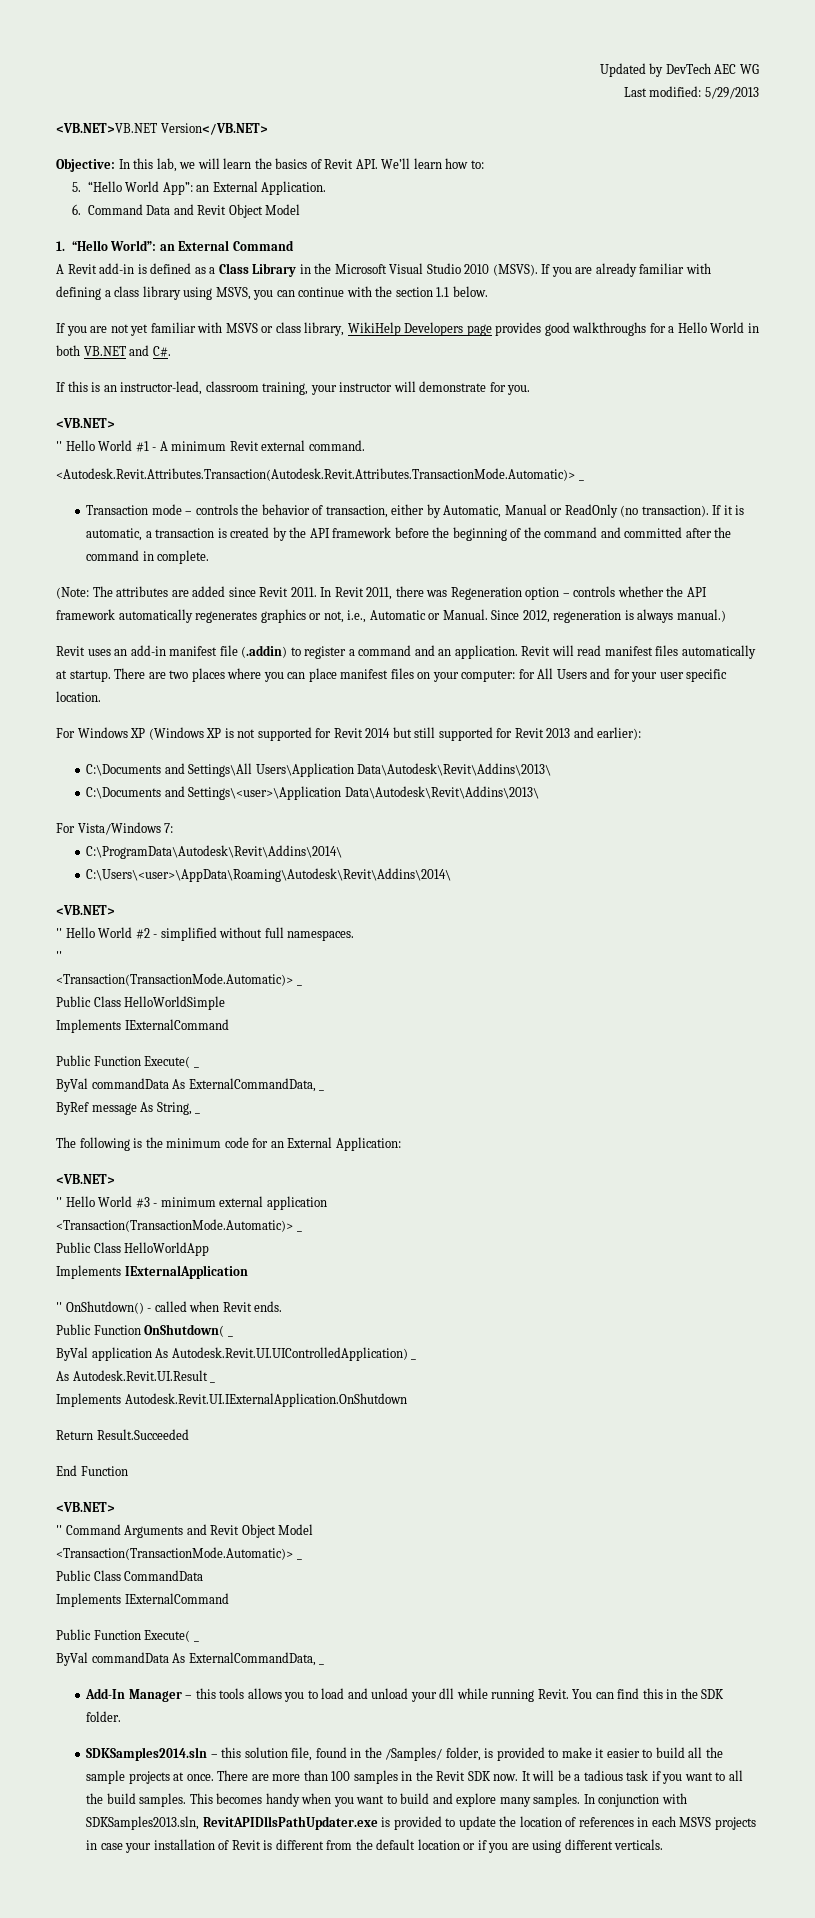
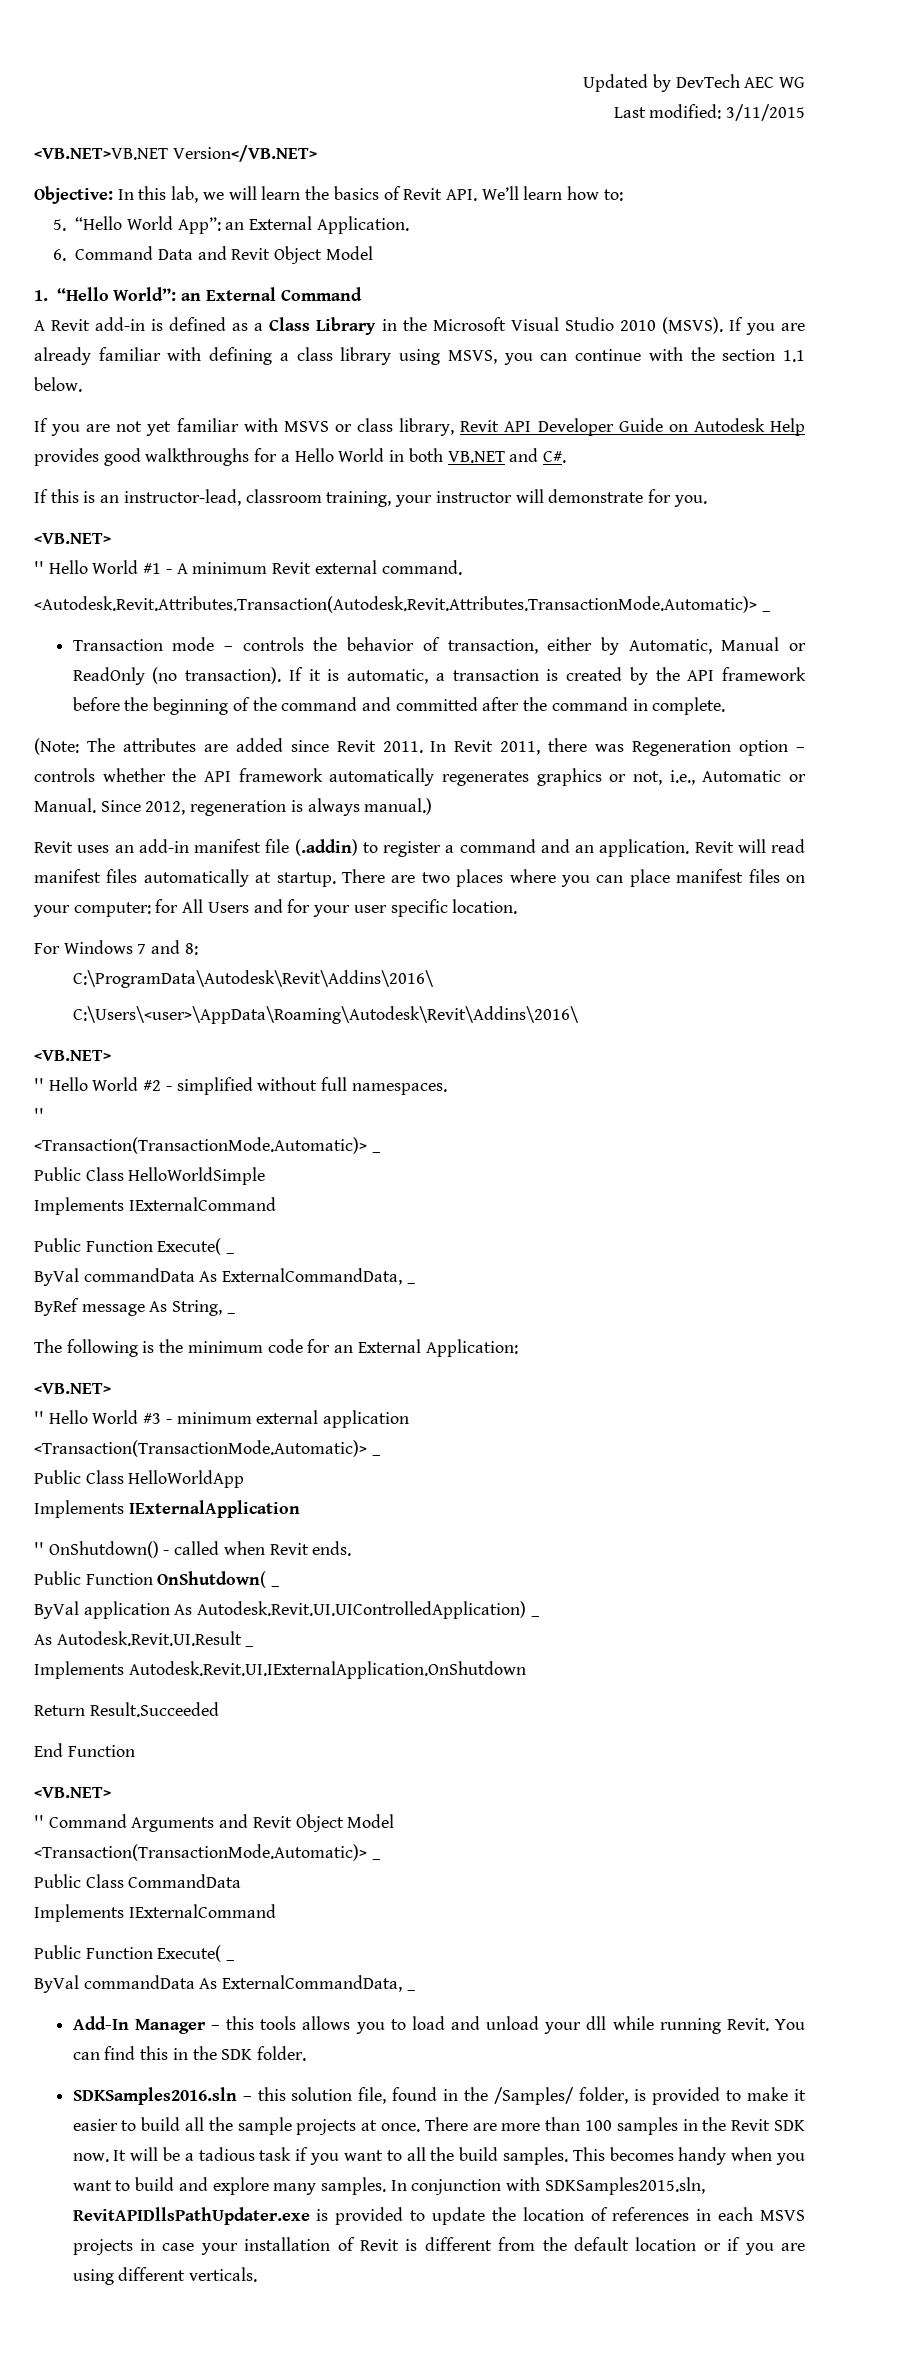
[705,87,759,99] 5/29/2013 -> [726,104,805,121] 3/11/2015
[347,322,492,336] WikiHelp Developers page -> [460,418,805,436] Revit API Developer Guide on Autodesk Help
[130,727,642,741] [86,763,552,777] [86,786,539,800] [56,822,174,835] [86,845,343,859] [86,868,452,882] XP (Windows XP is not supported for Revit 2014 but still supported for Revit 2013 and earlier): // C:\Documents and Settings\All Users\Application Data\Autodesk\Revit\Addins\2013\ // C:\Documents and Settings\<user>\Application Data\Autodesk\Revit\Addins\2013\ // For Vista/Windows 7: // C:\ProgramData\Autodesk\Revit\Addins\2014\ // C:\Users\<user>\AppData\Roaming\Autodesk\Revit\Addins\2014\ -> [137,940,198,955] [72,970,433,988] [72,1006,578,1024] 7 and 8: // C:\ProgramData\Autodesk\Revit\Addins\2016\ // C:\Users\<user>\AppData\Roaming\Autodesk\Revit\Addins\2016\
[86,1747,208,1761] SDKSamples2014.sln -> [72,2087,237,2105] SDKSamples2016.sln
[86,1816,200,1830] SDKSamples2013.sln, -> [544,2177,705,2195] SDKSamples2015.sln,

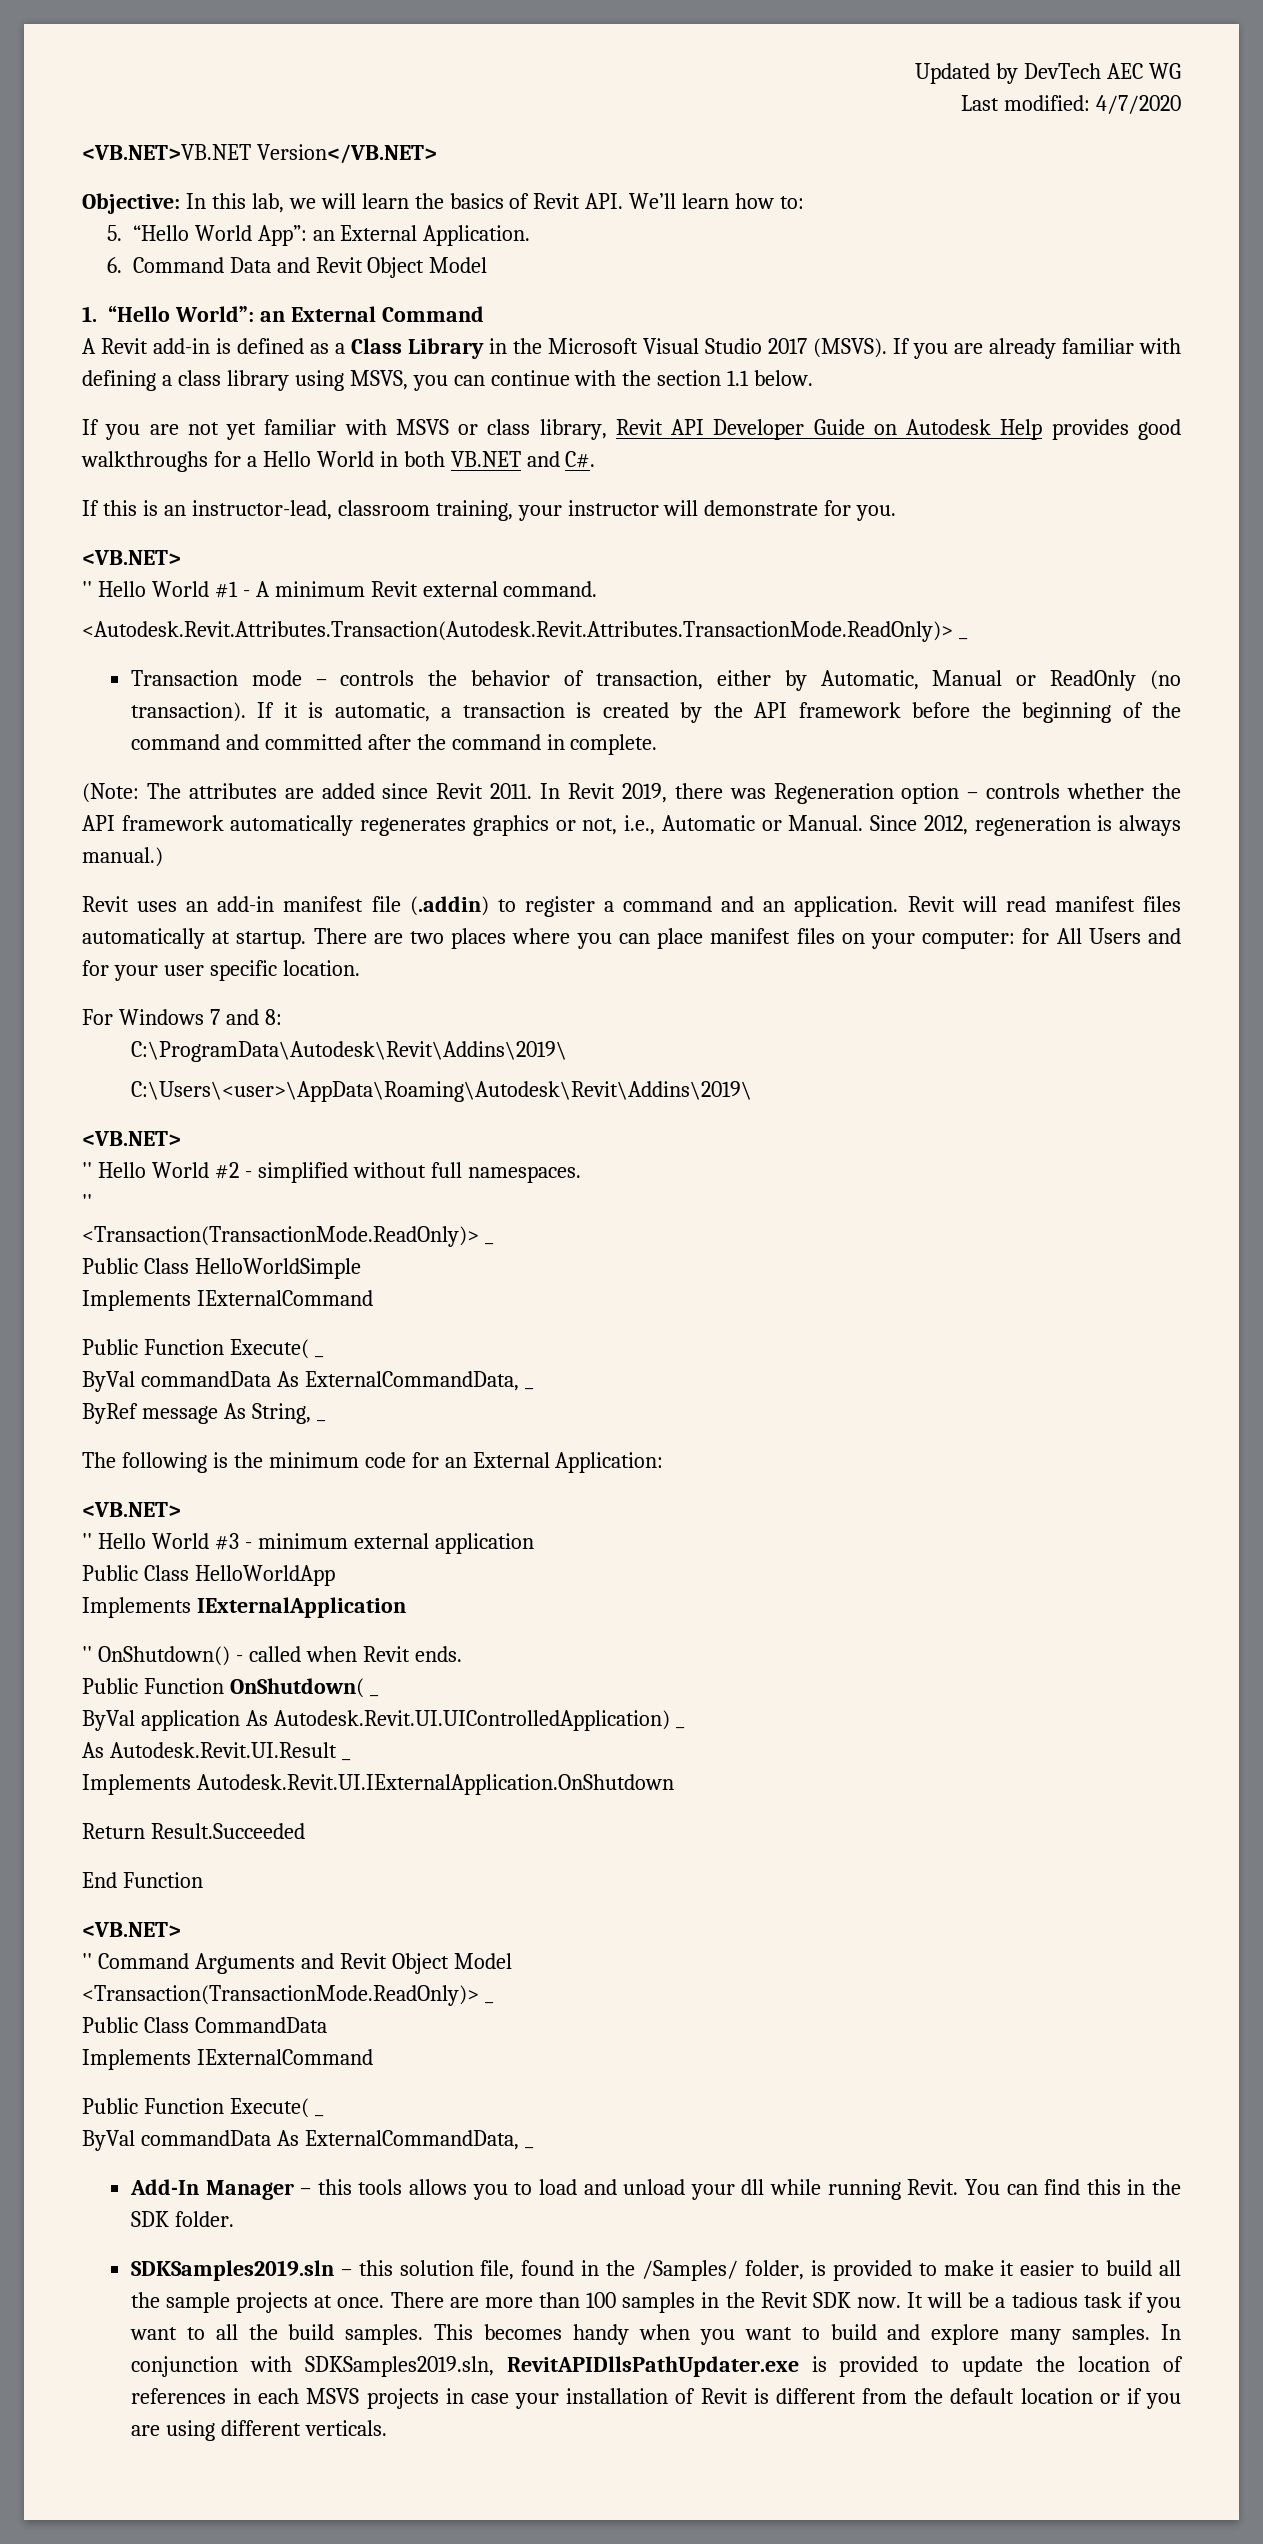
[726,104,805,121] 3/11/2015 -> [1096,95,1181,114] 4/7/2020
[619,320,656,331] 2010 -> [768,338,807,354] 2017
[34,596,757,613] <Autodesk.Revit.Attributes.Transaction(Autodesk.Revit.Attributes.TransactionMode.Automatic)> -> [82,621,953,642] <Autodesk.Revit.Attributes.Transaction(Autodesk.Revit.Attributes.TransactionMode.ReadOnly)>
[500,741,541,755] 2011, -> [621,783,667,803] 2019,
[72,970,433,988] [72,1006,578,1024] C:\ProgramData\Autodesk\Revit\Addins\2016\ // C:\Users\<user>\AppData\Roaming\Autodesk\Revit\Addins\2016\ -> [131,1041,568,1062] [131,1081,753,1102] C:\ProgramData\Autodesk\Revit\Addins\2019\ // C:\Users\<user>\AppData\Roaming\Autodesk\Revit\Addins\2019\
[34,1137,367,1154] <Transaction(TransactionMode.Automatic)> -> [82,1226,479,1247] <Transaction(TransactionMode.ReadOnly)>
[34,1440,381,1457] // <Transaction(TransactionMode.Automatic)> _ -> (534, 1543) none
[34,1844,367,1861] <Transaction(TransactionMode.Automatic)> -> [82,1985,479,2006] <Transaction(TransactionMode.ReadOnly)>
[72,2087,237,2105] SDKSamples2016.sln -> [130,2260,334,2281] SDKSamples2019.sln
[544,2177,705,2195] SDKSamples2015.sln, -> [304,2356,494,2377] SDKSamples2019.sln,

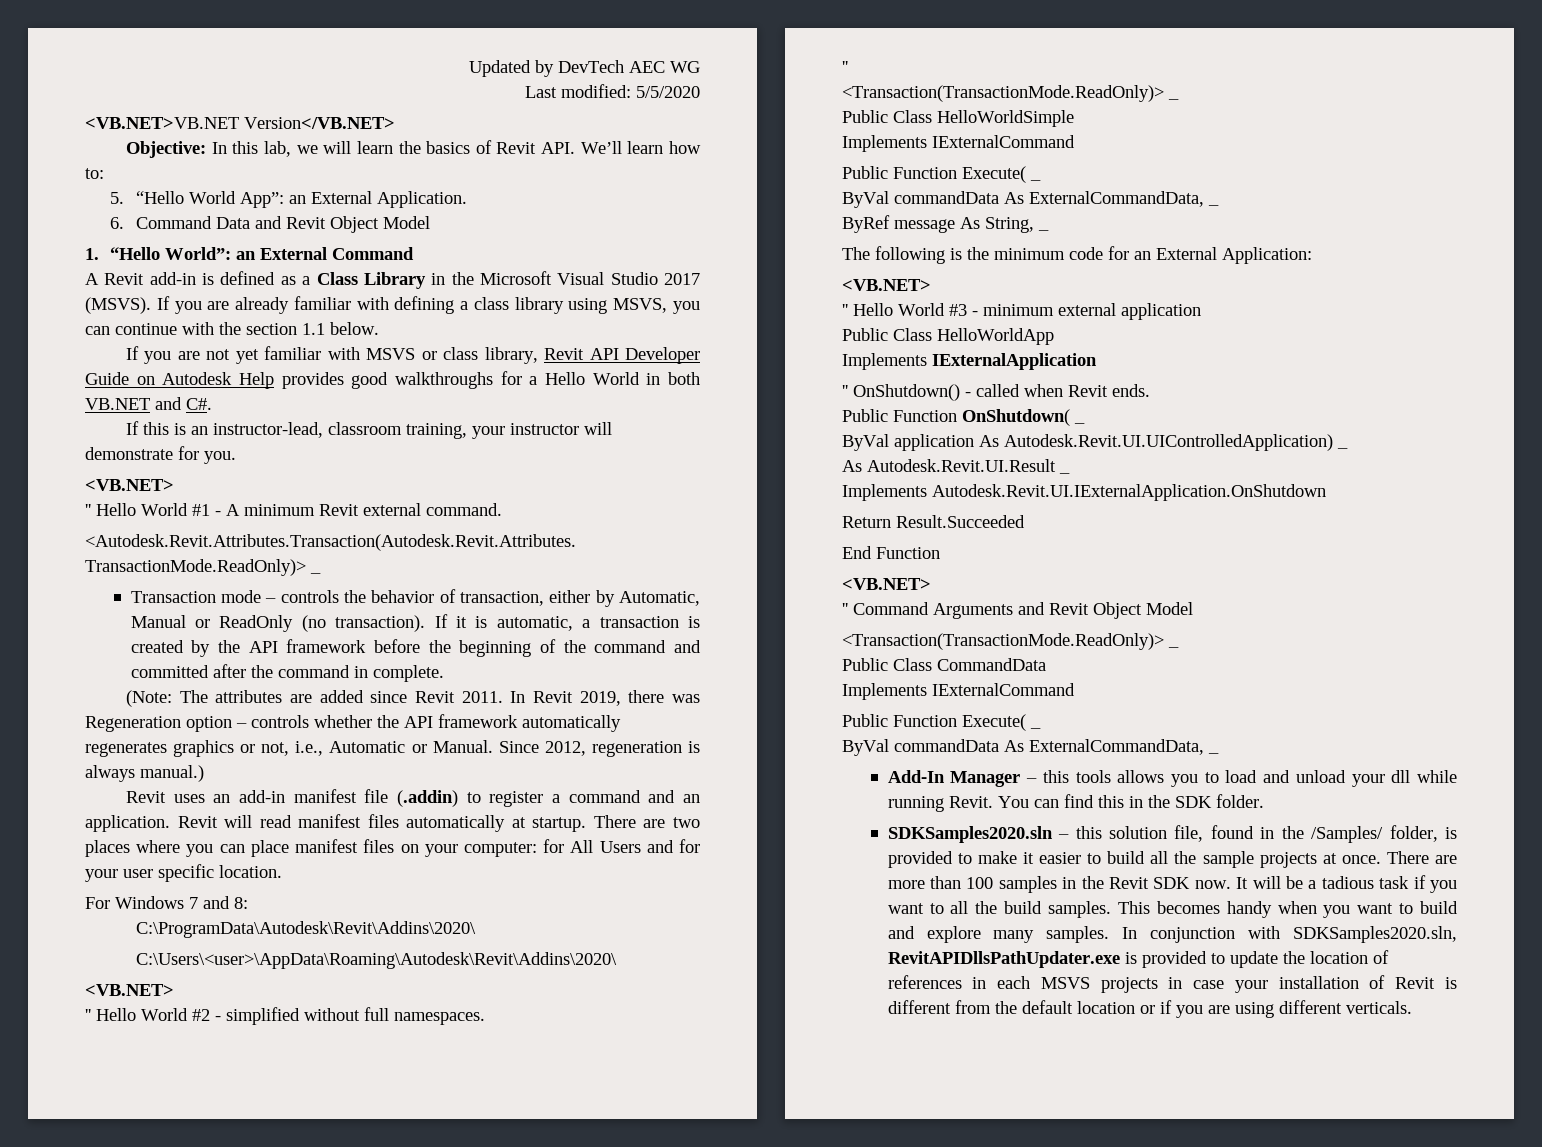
[1096,95,1181,114] 4/7/2020 -> [636,86,700,98] 5/5/2020
[131,1041,568,1062] [131,1081,753,1102] C:\ProgramData\Autodesk\Revit\Addins\2019\ // C:\Users\<user>\AppData\Roaming\Autodesk\Revit\Addins\2019\ -> [135,921,476,938] [135,952,617,969] C:\ProgramData\Autodesk\Revit\Addins\2020\ // C:\Users\<user>\AppData\Roaming\Autodesk\Revit\Addins\2020\
[130,2260,334,2281] SDKSamples2019.sln -> [887,826,1053,843] SDKSamples2020.sln
[304,2356,494,2377] SDKSamples2019.sln, -> [1293,926,1457,943] SDKSamples2020.sln,

